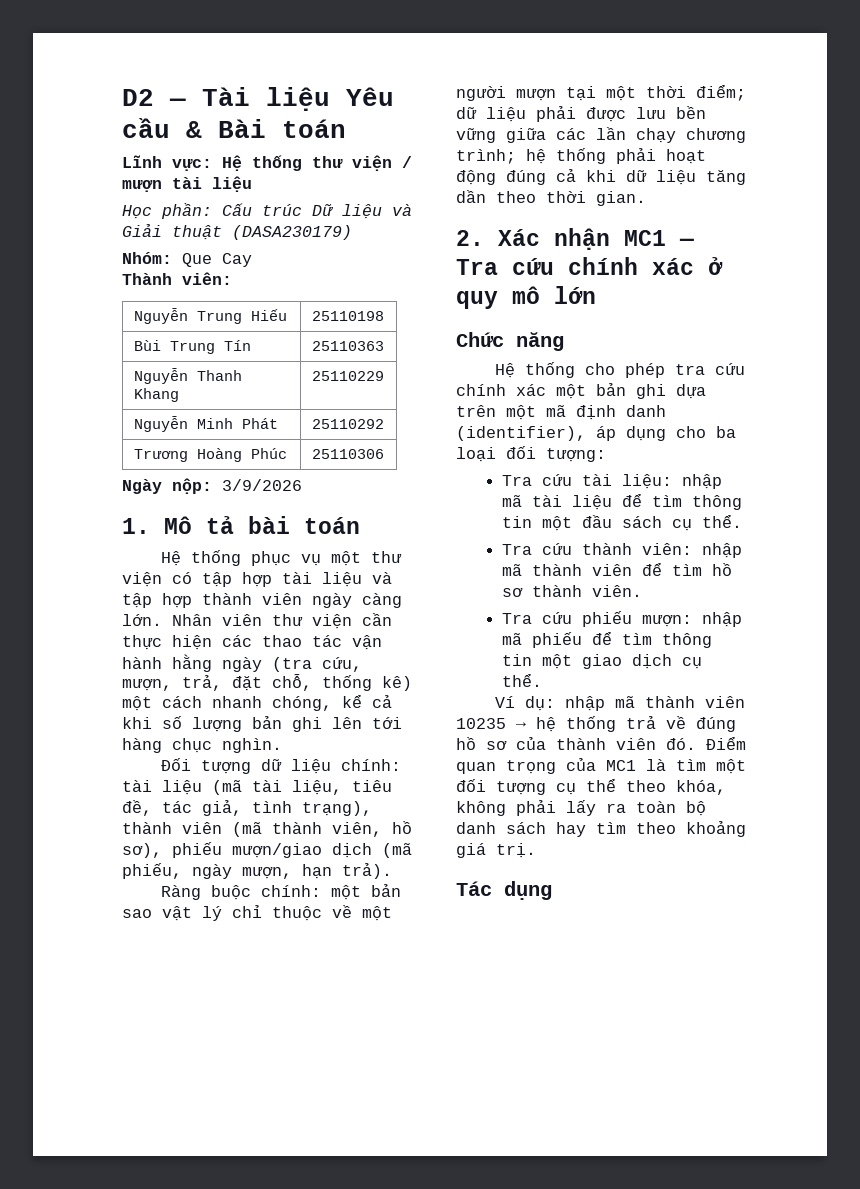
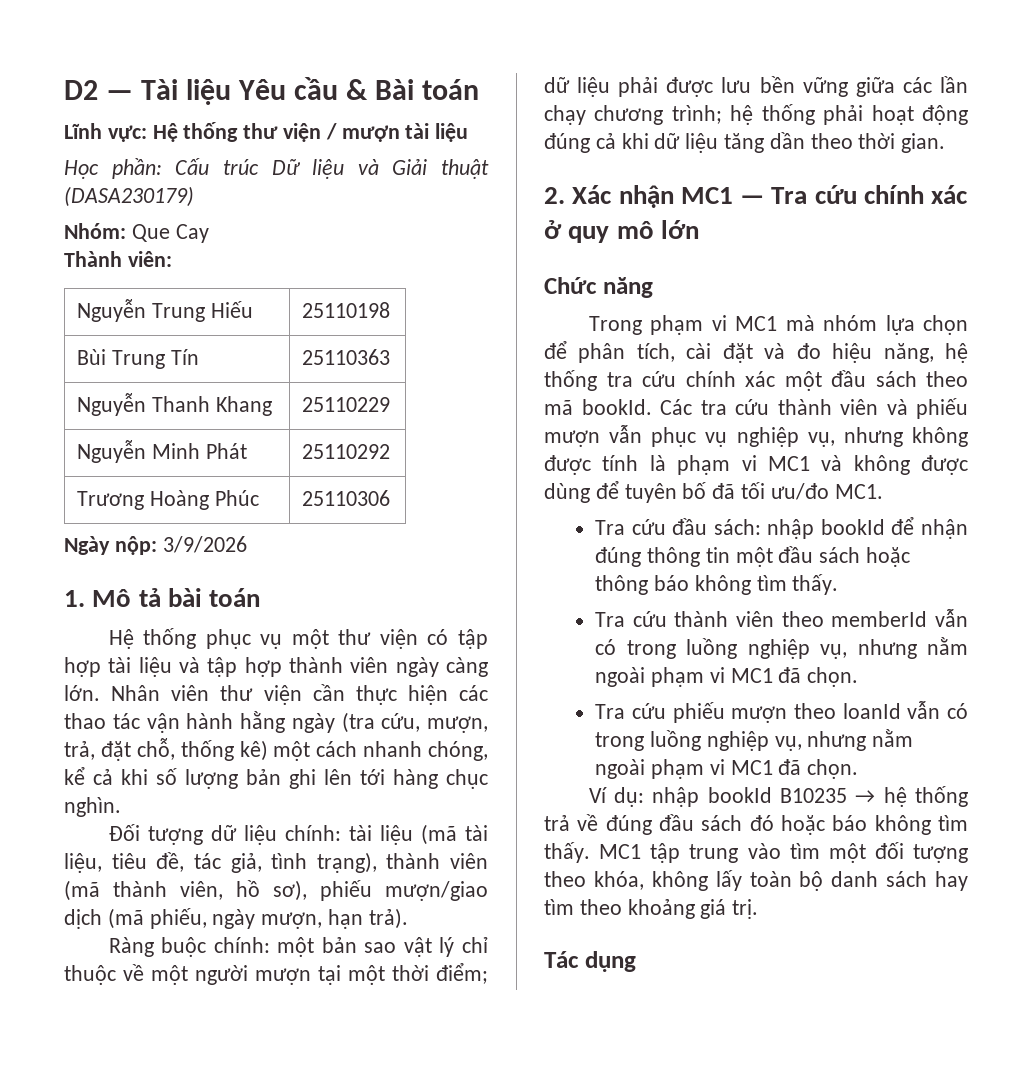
[495,362,666,378] Hệ thống cho phép -> [588,315,968,335] [544,341,969,363] [544,370,597,391] Trong phạm vi MC1 mà nhóm lựa chọn để phân tích, cài đặt và đo hiệu năng, hệ thống
[596,383,706,399] [456,405,666,420] [456,426,736,441] [456,446,606,462] [502,474,723,489] [502,494,683,510] bản ghi dựa trên một mã định danh (identifier), áp dụng cho ba loại đối tượng: // Tra cứu tài liệu: nhập mã tài liệu để tìm -> [831,370,968,387] [544,398,968,419] [544,425,968,447] [544,455,968,475] [544,481,883,503] [595,517,968,539] [595,547,642,567] đầu sách theo mã bookId. Các tra cứu thành viên và phiếu mượn vẫn phục vụ nghiệp vụ, nhưng không được tính là phạm vi MC1 và không được dùng để tuyên bố đã tối ưu/đo MC1. // Tra cứu đầu sách: nhập bookId để nhận đúng
[672,515,743,531] [502,543,743,558] [502,563,733,576] [502,585,643,597] [502,611,743,627] [502,632,713,648] [502,654,703,669] [502,674,543,687] cụ thể. // Tra cứu thành viên: nhập mã thành viên để tìm hồ sơ thành viên. // Tra cứu phiếu mượn: nhập mã phiếu để tìm thông tin một giao dịch cụ thể. -> [866,547,911,567] [595,574,839,595] [595,609,968,627] [595,637,968,659] [595,667,859,687] [595,701,968,723] [595,729,914,751] [595,759,859,779] hoặc thông báo không tìm thấy. // Tra cứu thành viên theo memberId vẫn có trong luồng nghiệp vụ, nhưng nằm ngoài phạm vi MC1 đã chọn. // Tra cứu phiếu mượn theo loanId vẫn có trong luồng nghiệp vụ, nhưng nằm ngoài phạm vi MC1 đã chọn.
[615,696,746,708] [456,718,506,729] mã thành viên 10235 -> [707,787,848,803] bookId B10235
[456,737,746,750] [456,758,666,774] hồ sơ của thành viên đó. Điểm quan trọng của MC1 là -> [659,814,968,835] [544,842,781,863] đầu sách đó hoặc báo không tìm thấy. MC1 tập trung vào
[556,779,616,795] cụ thể -> (968, 853) none
[516,800,626,816] phải lấy ra -> [715,870,742,891] lấy

